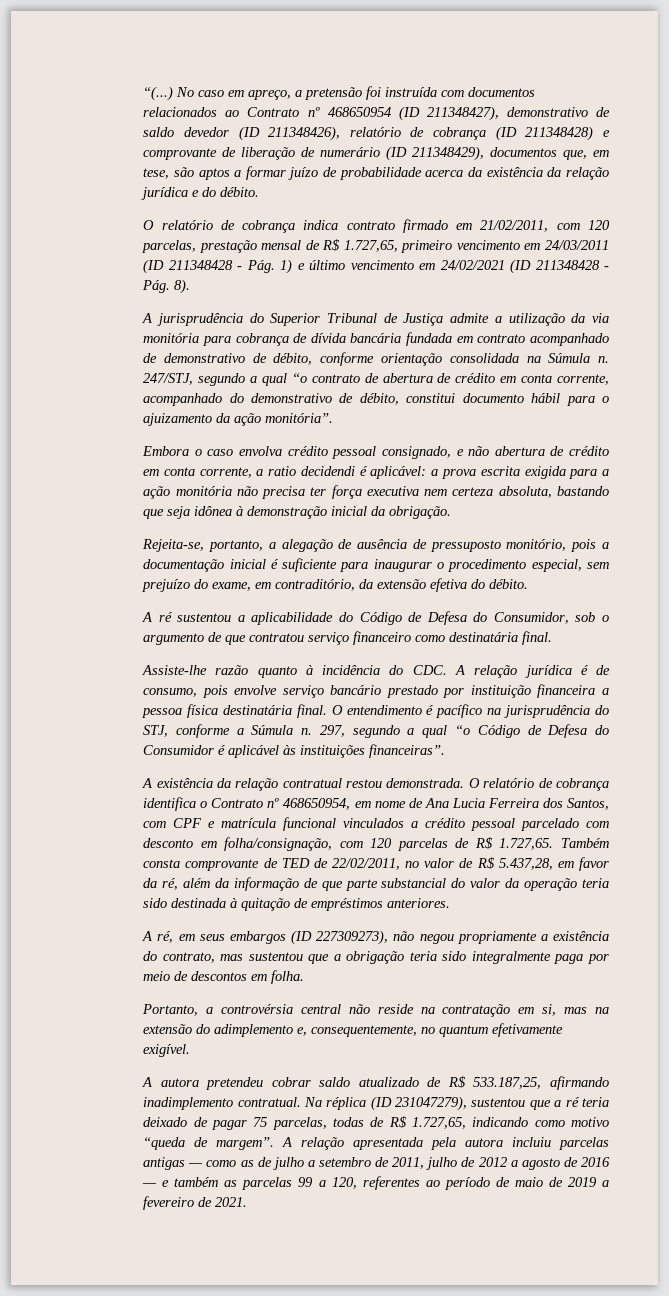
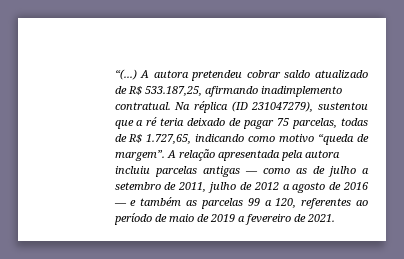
[176,86,536,100] [143,106,610,121] [143,126,610,141] [143,146,610,161] [143,166,609,180] [141,187,260,200] [143,219,611,233] [142,239,609,253] [143,259,610,274] [142,279,191,294] [142,313,609,326] [143,332,609,346] [143,352,609,366] [143,373,609,386] [143,393,610,406] [143,413,334,426] [142,446,609,459] [143,466,610,479] [143,485,610,499] [143,506,452,519] [142,539,610,552] [143,558,609,572] [142,578,529,592] [142,611,610,625] [143,631,553,645] [142,665,611,678] [143,684,609,698] [142,704,609,718] [143,724,610,738] [143,744,446,758] [142,778,609,791] [143,797,610,811] [143,817,609,831] [143,837,609,851] [143,857,609,871] [143,877,609,891] [143,898,451,911] [142,930,610,945] [143,951,609,964] [143,970,305,984] [142,1004,609,1017] [143,1023,564,1037] [143,1044,191,1057] No caso em apreço, a pretensão foi instruída com documentos relacionados ao Contrato nº 468650954 (ID 211348427), demonstrativo de saldo devedor (ID 211348426), relatório de cobrança (ID 211348428) e comprovante de liberação de numerário (ID 211348429), documentos que, em tese, são aptos a formar juízo de probabilidade acerca da existência da relação jurídica e do débito. // O relatório de cobrança indica contrato firmado em 21/02/2011, com 120 parcelas, prestação mensal de R$ 1.727,65, primeiro vencimento em 24/03/2011 (ID 211348428 - Pág. 1) e último vencimento em 24/02/2021 (ID 211348428 - Pág. 8). // A jurisprudência do Superior Tribunal de Justiça admite a utilização da via monitória para cobrança de dívida bancária fundada em contrato acompanhado de demonstrativo de débito, conforme orientação consolidada na Súmula n. 247/STJ, segundo a qual “o contrato de abertura de crédito em conta corrente, acompanhado do demonstrativo de débito, constitui documento hábil para o ajuizamento da ação monitória”. // Embora o caso envolva crédito pessoal consignado, e não abertura de crédito em conta corrente, a ratio decidendi é aplicável: a prova escrita exigida para a ação monitória não precisa ter força executiva nem certeza absoluta, bastando que seja idônea à demonstração inicial da obrigação. // Rejeita-se, portanto, a alegação de ausência de pressuposto monitório, pois a documentação inicial é suficiente para inaugurar o procedimento especial, sem prejuízo do exame, em contraditório, da extensão efetiva do débito. // A ré sustentou a aplicabilidade do Código de Defesa do Consumidor, sob o argumento de que contratou serviço financeiro como destinatária final. // Assiste-lhe razão quanto à incidência do CDC. A relação jurídica é de consumo, pois envolve serviço bancário prestado por instituição financeira a pessoa física destinatária final. O entendimento é pacífico na jurisprudência do STJ, conforme a Súmula n. 297, segundo a qual “o Código de Defesa do Consumidor é aplicável às instituições financeiras”. // A existência da relação contratual restou demonstrada. O relatório de cobrança identifica o Contrato nº 468650954, em nome de Ana Lucia Ferreira dos Santos, com CPF e matrícula funcional vinculados a crédito pessoal parcelado com desconto em folha/consignação, com 120 parcelas de R$ 1.727,65. Também consta comprovante de TED de 22/02/2011, no valor de R$ 5.437,28, em favor da ré, além da informação de que parte substancial do valor da operação teria sido destinada à quitação de empréstimos anteriores. // A ré, em seus embargos (ID 227309273), não negou propriamente a existência do contrato, mas sustentou que a obrigação teria sido integralmente paga por meio de descontos em folha. // Portanto, a controvérsia central não reside na contratação em si, mas na extensão do adimplemento e, consequentemente, no quantum efetivamente exigível. // -> (137, 74) none

